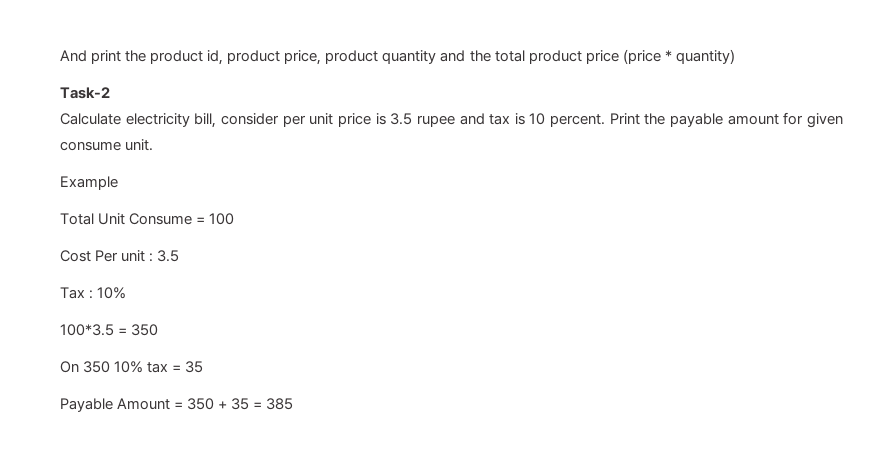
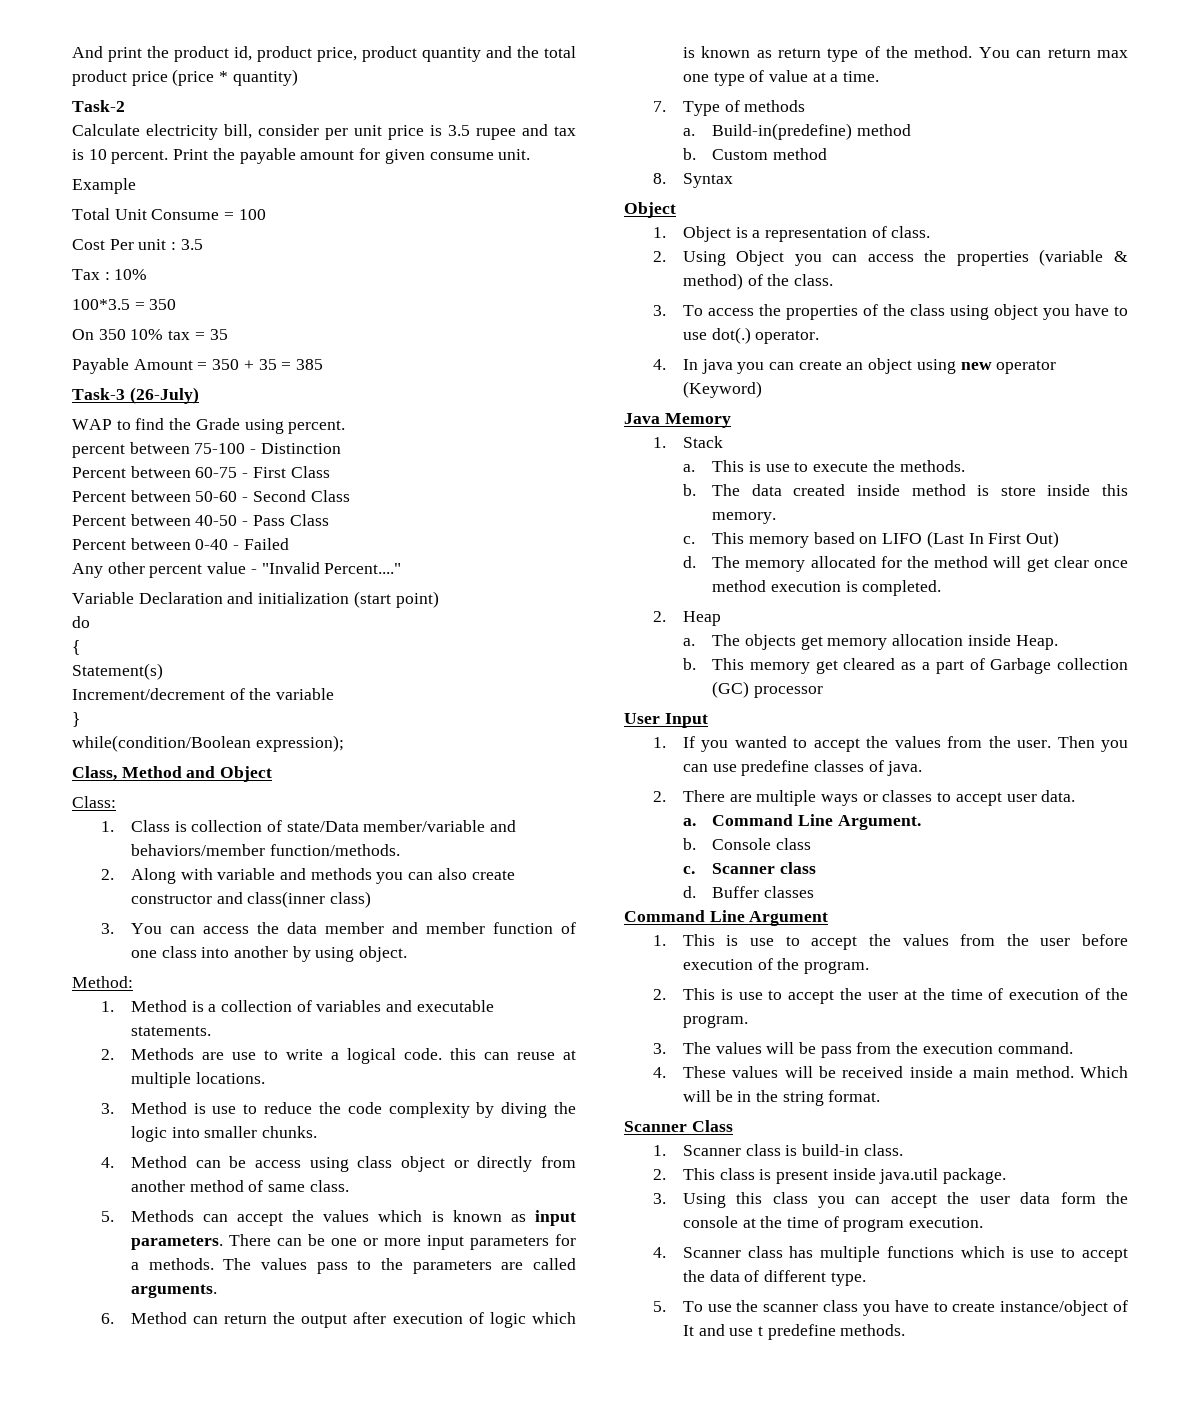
(294, 404) none -> [72,387,199,404] [72,418,346,434] [72,442,341,458] [72,466,330,478] [72,490,350,502] [72,514,329,526] [72,538,289,550] [72,562,402,578] [72,591,439,608] [72,616,90,628] [72,640,80,655] [72,663,163,680] [72,688,335,700] [72,712,80,727] [72,735,344,752] [72,766,273,782] [72,796,116,808] [101,820,517,832] [130,844,400,856] [101,868,515,884] [130,891,371,908] [101,922,576,934] [130,946,408,962] [72,976,133,988] [101,1000,494,1012] [130,1026,211,1036] [101,1048,576,1064] [130,1072,265,1088] [101,1102,576,1118] [130,1126,317,1142] [101,1156,576,1172] [130,1180,349,1192] [101,1210,576,1226] [130,1234,576,1250] [130,1258,576,1274] [130,1284,217,1298] [101,1312,576,1328] [682,46,1128,62] [682,70,880,86] [653,100,806,116] [682,123,911,140] [682,148,827,160] [653,173,733,188] [624,202,676,218] [653,226,931,242] [653,249,1128,266] [682,273,833,290] [653,304,1128,320] [682,327,820,344] [653,358,1057,374] [682,381,762,398] [624,413,731,428] [653,436,723,448] [682,460,965,472] [682,484,1128,496] [712,512,777,524] [682,531,1060,548] [682,556,1128,572] [712,580,942,596] [653,611,721,626] [682,634,1058,650] [682,658,1128,674] [712,681,823,698] [624,713,708,728] [653,736,1128,752] [682,760,923,776] [653,790,1076,806] [682,814,921,830] [682,838,811,850] [682,862,816,874] [682,886,814,898] [624,910,829,926] [653,934,1128,950] [682,958,869,974] [653,988,1128,1004] [682,1015,748,1028] [653,1042,1073,1058] [653,1066,1128,1078] [682,1090,881,1106] [624,1120,733,1132] [653,1144,903,1156] [653,1168,1007,1184] [653,1192,1128,1208] [682,1216,984,1232] [653,1246,1128,1262] [682,1270,866,1286] [653,1300,1128,1316] [682,1324,906,1340] // Task-3 (26-July) // WAP to find the Grade using percent. // percent between 75-100 - Distinction // Percent between 60-75 - First Class // Percent between 50-60 - Second Class // Percent between 40-50 - Pass Class // Percent between 0-40 - Failed // Any other percent value - "Invalid Percent...." // Variable Declaration and initialization (start point) // do // { // Statement(s) // Increment/decrement of the variable // } // while(condition/Boolean expression); // Class, Method and Object // Class: // 1. Class is collection of state/Data member/variable and behaviors/member function/methods. // 2. Along with variable and methods you can also create constructor and class(inner class) // 3. You can access the data member and member function of one class into another by using object. // Method: // 1. Method is a collection of variables and executable statements. // 2. Methods are use to write a logical code. this can reuse at multiple locations. // 3. Method is use to reduce the code complexity by diving the logic into smaller chunks. // 4. Method can be access using class object or directly from another method of same class. // 5. Methods can accept the values which is known as input parameters. There can be one or more input parameters for a methods. The values pass to the parameters are called arguments. // 6. Method can return the output after execution of logic which is known as return type of the method. You can return max one type of value at a time. // 7. Type of methods // a. Build-in(predefine) method // b. Custom method // 8. Syntax // Object // 1. Object is a representation of class. // 2. Using Object you can access the properties (variable & method) of the class. // 3. To access the properties of the class using object you have to use dot(.) operator. // 4. In java you can create an object using new operator (Keyword) // Java Memory // 1. Stack // a. This is use to execute the methods. // b. The data created inside method is store inside this memory. // c. This memory based on LIFO (Last In First Out) // d. The memory allocated for the method will get clear once method execution is completed. // 2. Heap // a. The objects get memory allocation inside Heap. // b. This memory get cleared as a part of Garbage collection (GC) processor // User Input // 1. If you wanted to accept the values from the user. Then you can use predefine classes of java. // 2. There are multiple ways or classes to accept user data. // a. Command Line Argument. // b. Console class // c. Scanner class // d. Buffer classes // Command Line Argument // 1. This is use to accept the values from the user before execution of the program. // 2. This is use to accept the user at the time of execution of the program. // 3. The values will be pass from the execution command. // 4. These values will be received inside a main method. Which will be in the string format. // Scanner Class // 1. Scanner class is build-in class. // 2. This class is present inside java.util package. // 3. Using this class you can accept the user data form the console at the time of program execution. // 4. Scanner class has multiple functions which is use to accept the data of different type. // 5. To use the scanner class you have to create instance/object of It and use t predefine methods.

